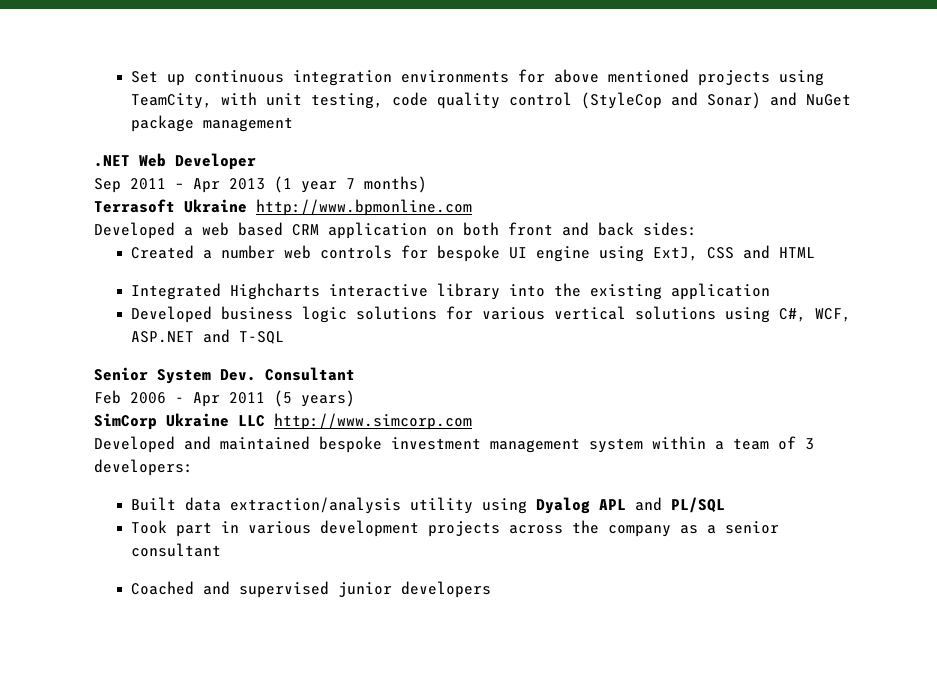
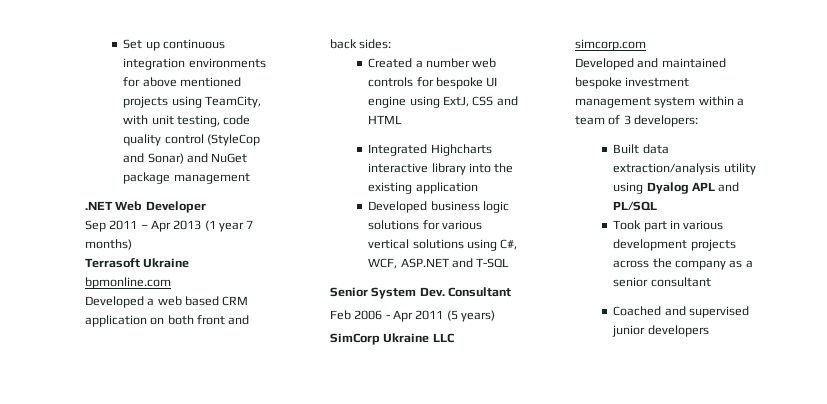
[256,199,473,216] http://www.bpmonline.com -> [84,277,171,289] bpmonline.com
[274,413,473,430] http://www.simcorp.com -> [574,39,646,51] simcorp.com

